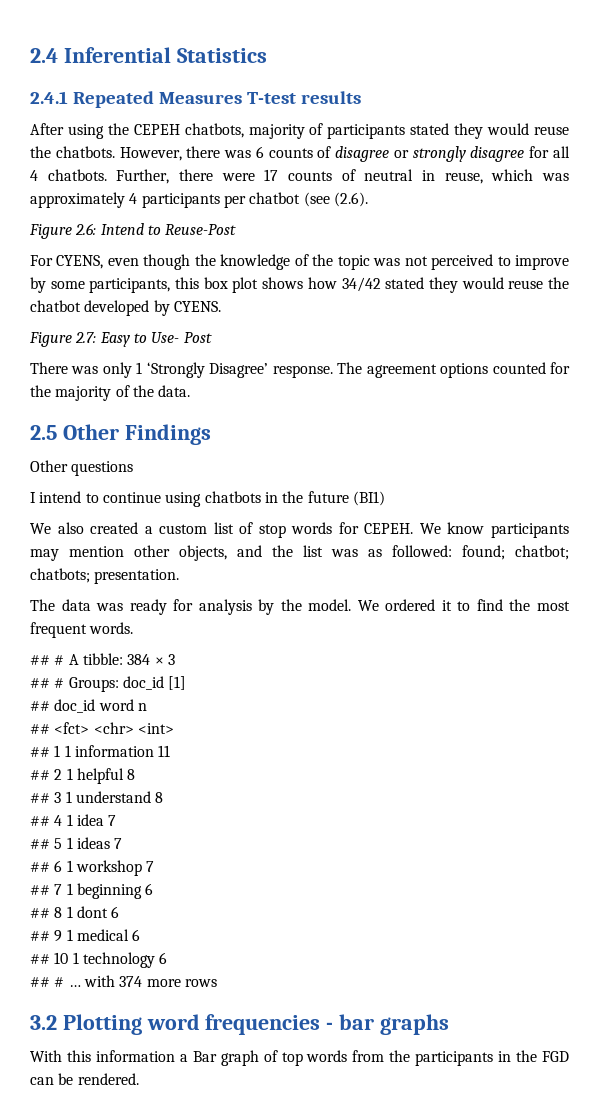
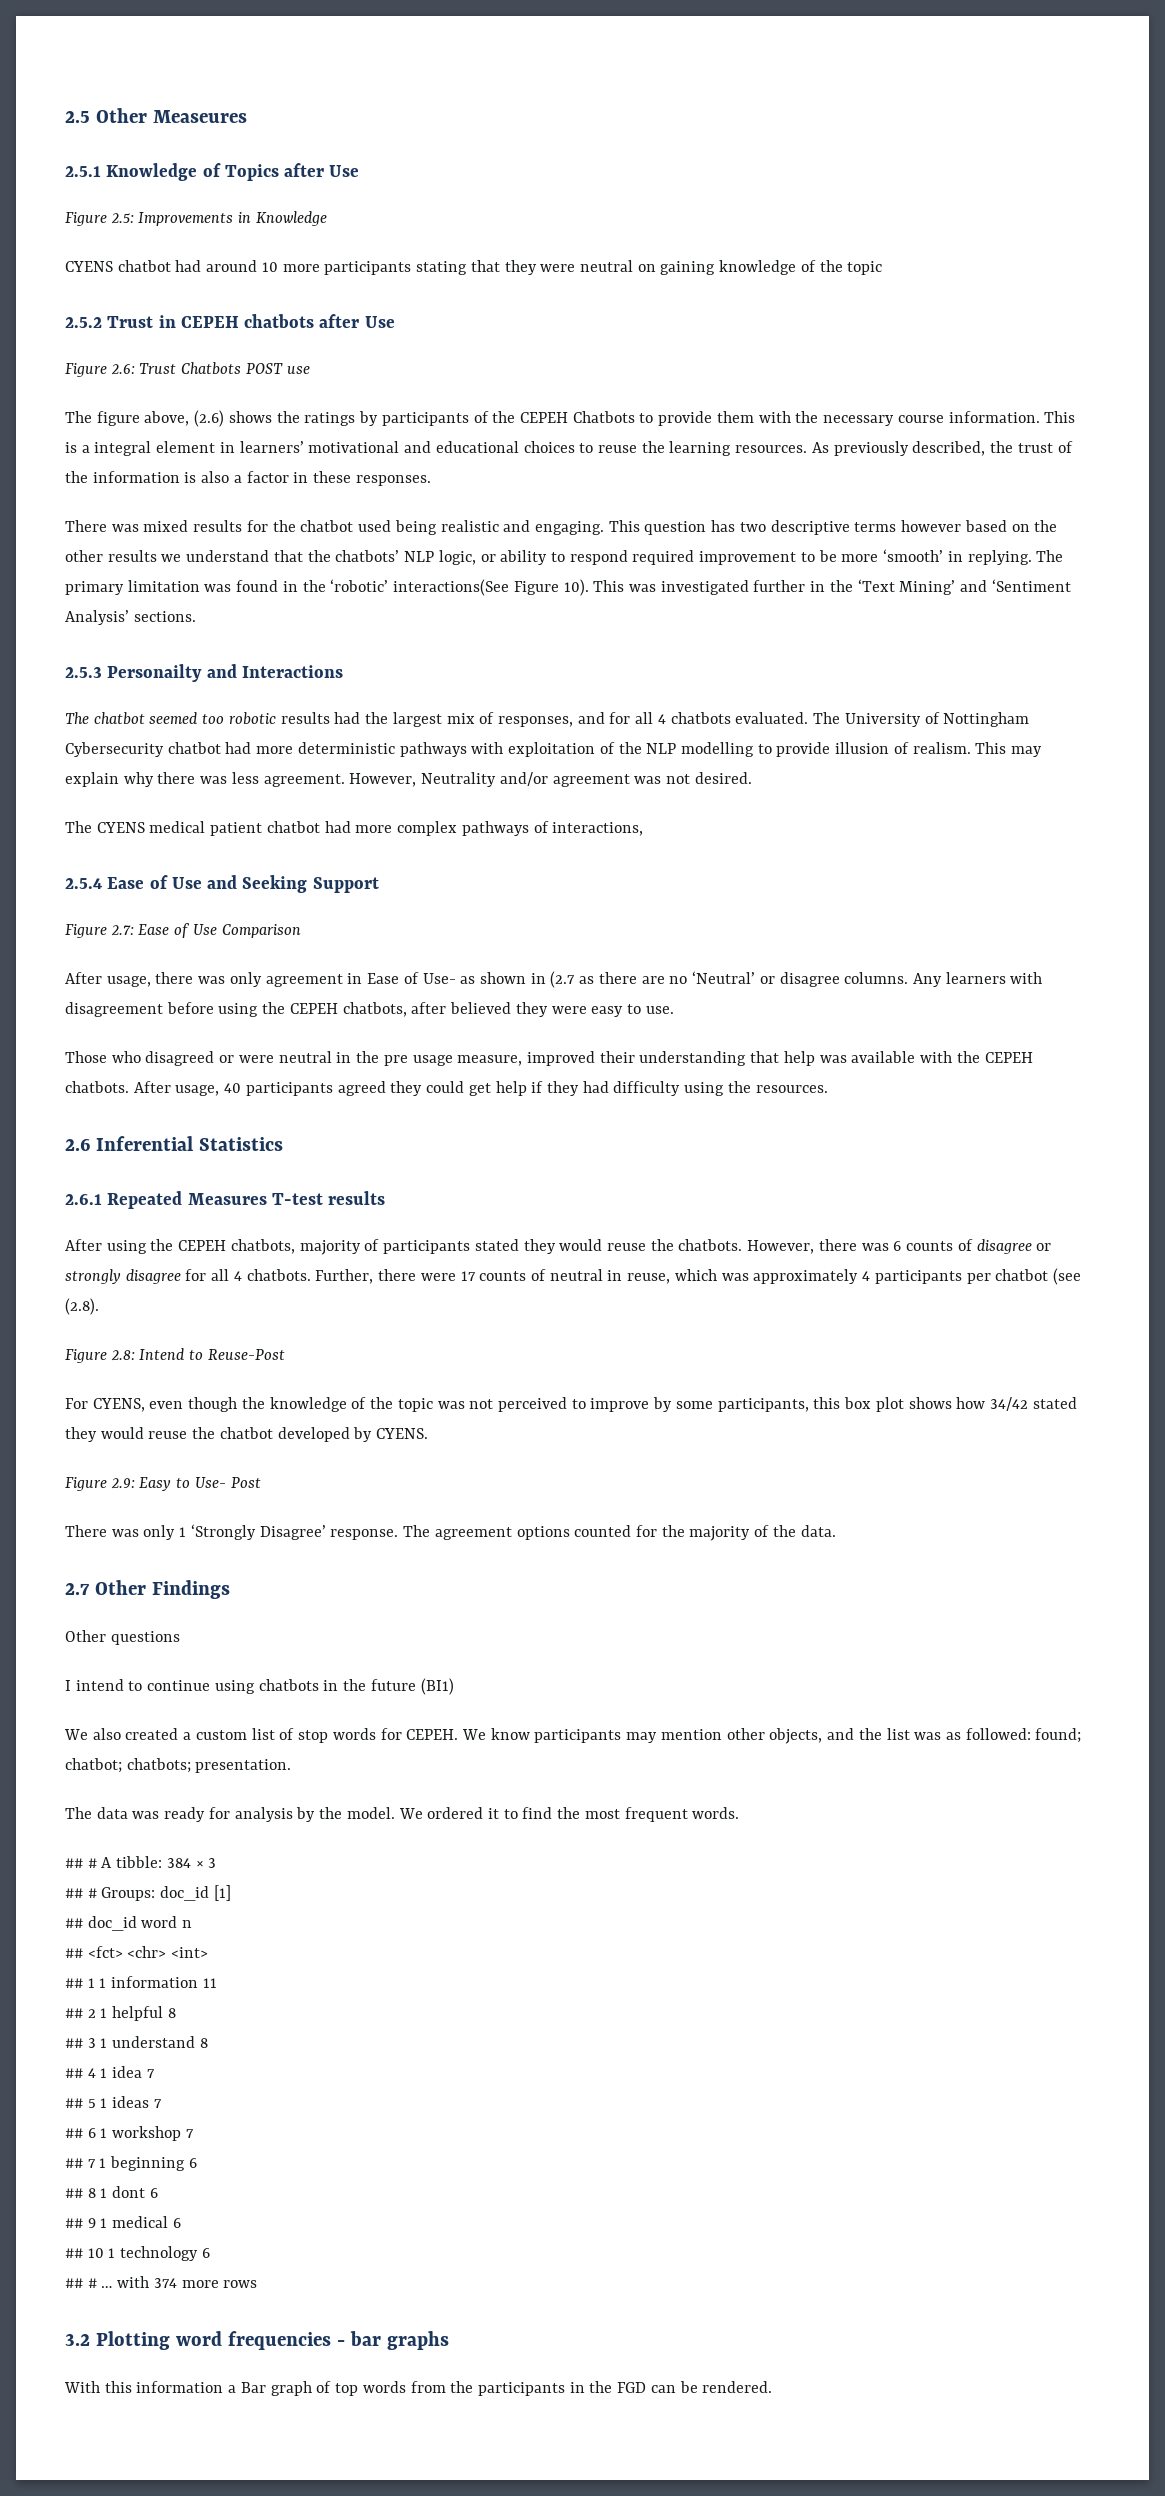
[30,48,58,63] 2.4 -> [65,108,247,123] [65,163,360,181] [65,211,327,226] [65,260,883,275] [65,314,395,328] [65,362,310,377] [65,410,1076,427] [65,441,1073,456] [65,471,431,486] [65,520,1058,535] [65,549,1064,565] [65,579,1071,596] [65,610,196,625] [65,664,343,682] [65,712,1030,727] [65,742,1043,757] [65,772,752,787] [65,821,644,836] [65,875,379,893] [65,923,301,938] [65,971,1043,988] [65,1002,674,1017] [65,1051,1033,1066] [65,1081,828,1096] [65,1138,90,1151] 2.5 Other Measeures // 2.5.1 Knowledge of Topics after Use // Figure 2.5: Improvements in Knowledge // CYENS chatbot had around 10 more participants stating that they were neutral on gaining knowledge of the topic // 2.5.2 Trust in CEPEH chatbots after Use // Figure 2.6: Trust Chatbots POST use // The figure above, (2.6) shows the ratings by participants of the CEPEH Chatbots to provide them with the necessary course information. This is a integral element in learners’ motivational and educational choices to reuse the learning resources. As previously described, the trust of the information is also a factor in these responses. // There was mixed results for the chatbot used being realistic and engaging. This question has two descriptive terms however based on the other results we understand that the chatbots’ NLP logic, or ability to respond required improvement to be more ‘smooth’ in replying. The primary limitation was found in the ‘robotic’ interactions(See Figure 10). This was investigated further in the ‘Text Mining’ and ‘Sentiment Analysis’ sections. // 2.5.3 Personailty and Interactions // The chatbot seemed too robotic results had the largest mix of responses, and for all 4 chatbots evaluated. The University of Nottingham Cybersecurity chatbot had more deterministic pathways with exploitation of the NLP modelling to provide illusion of realism. This may explain why there was less agreement. However, Neutrality and/or agreement was not desired. // The CYENS medical patient chatbot had more complex pathways of interactions, // 2.5.4 Ease of Use and Seeking Support // Figure 2.7: Ease of Use Comparison // After usage, there was only agreement in Ease of Use- as shown in (2.7 as there are no ‘Neutral’ or disagree columns. Any learners with disagreement before using the CEPEH chatbots, after believed they were easy to use. // Those who disagreed or were neutral in the pre usage measure, improved their understanding that help was available with the CEPEH chatbots. After usage, 40 participants agreed they could get help if they had difficulty using the resources. // 2.6
[30,91,68,104] 2.4.1 -> [65,1194,102,1205] 2.6.1
[333,192,368,207] [29,223,97,239] (2.6). // Figure 2.6: -> [65,1298,99,1315] [65,1349,135,1363] (2.8). // Figure 2.8:
[75,332,97,343] 2.7: -> [110,1478,135,1489] 2.9:
[30,425,57,440] 2.5 -> [65,1583,90,1595] 2.7

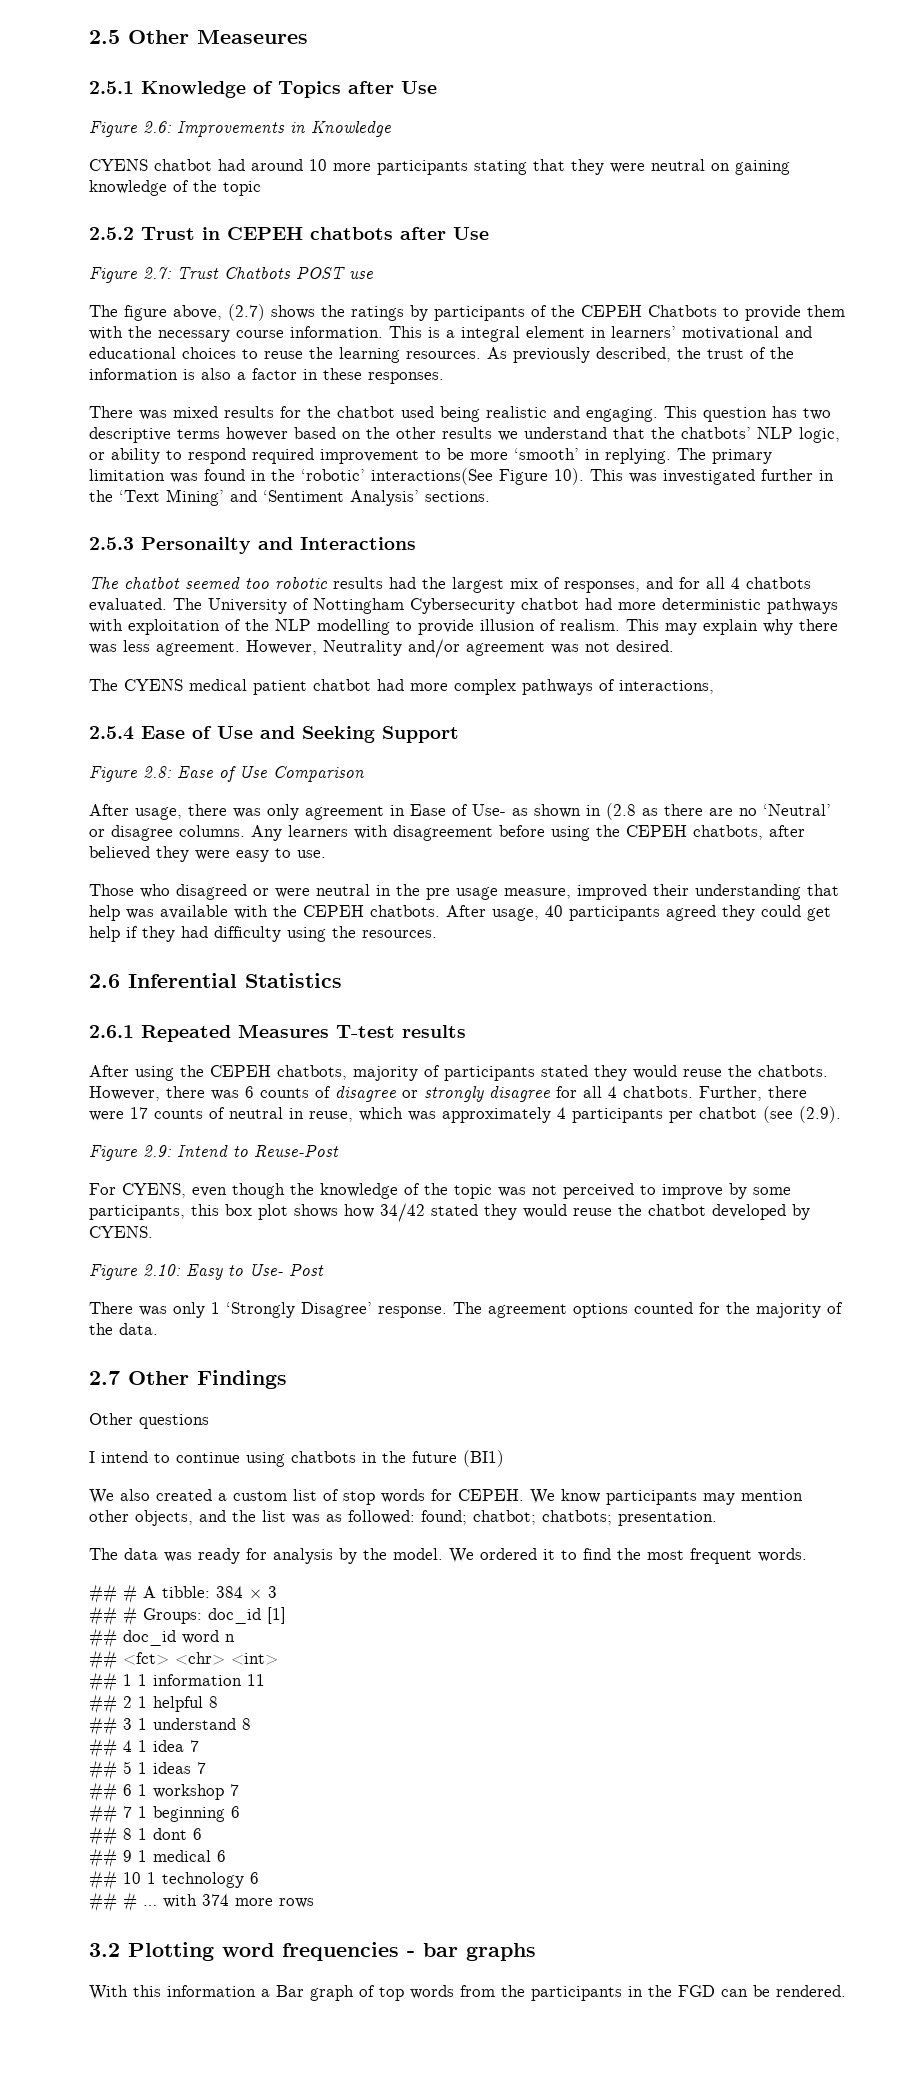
[110,213,134,224] 2.5: -> [143,121,172,133] 2.6:
[110,364,135,375] 2.6: -> [143,267,172,279] 2.7:
[194,410,225,427] (2.6) -> [228,304,265,321] (2.7)
[110,925,134,936] 2.7: -> [143,766,172,778] 2.8:
[550,971,576,988] (2.7 -> [606,803,636,820] (2.8
[65,1298,99,1315] [65,1349,135,1363] (2.8). // Figure 2.8: -> [799,1106,841,1123] [89,1145,172,1161] (2.9). // Figure 2.9:
[110,1478,135,1489] 2.9: -> [143,1264,181,1276] 2.10:

